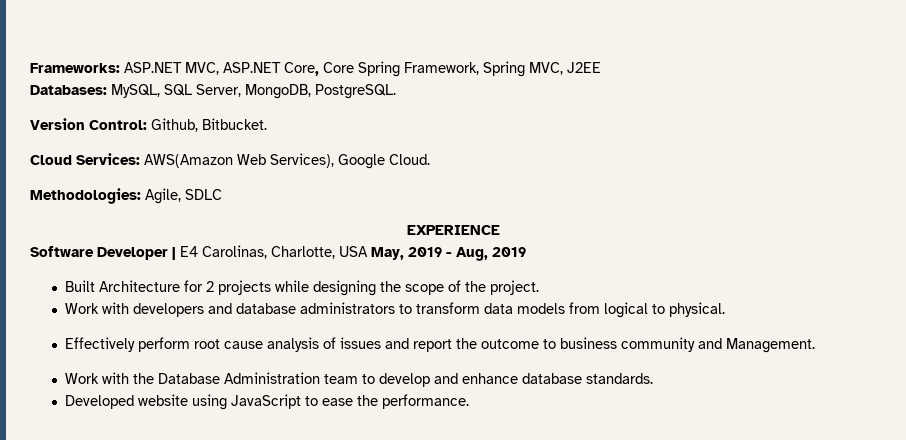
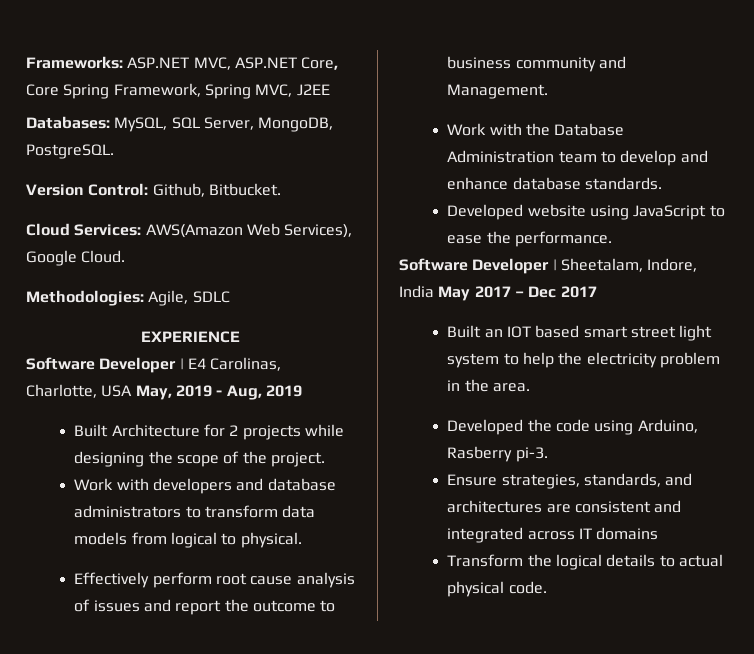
(469, 401) none -> [399,258,698,274] [399,285,597,301] [447,325,713,341] [447,352,721,368] [447,379,531,392] [447,419,698,435] [447,446,548,462] [447,473,693,489] [447,500,682,513] [447,527,659,543] [447,554,724,570] [447,581,547,597] // Software Developer | Sheetalam, Indore, India May 2017 – Dec 2017 // Built an IOT based smart street light system to help the electricity problem in the area. // Developed the code using Arduino, Rasberry pi-3. // Ensure strategies, standards, and architectures are consistent and integrated across IT domains // Transform the logical details to actual physical code.

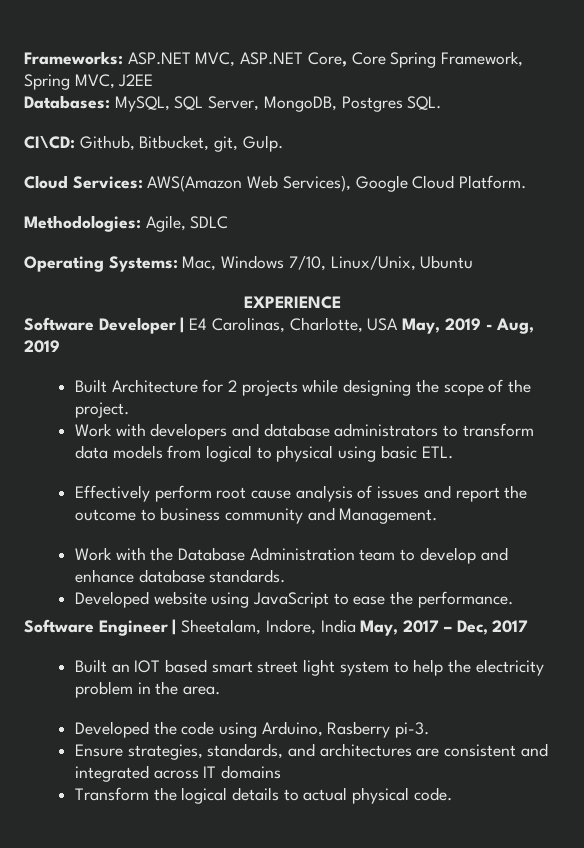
[26,144,114,159] [26,183,281,197] PostgreSQL. // Version Control: Github, Bitbucket. -> [341,96,442,112] [24,135,283,152] Postgres SQL. // CI\CD: Github, Bitbucket, git, Gulp.
[81,250,126,263] Cloud. -> [412,175,527,189] Cloud Platform.
(230, 297) none -> [24,255,474,272] // Operating Systems: Mac, Windows 7/10, Linux/Unix, Ubuntu
[240,532,302,548] physical. -> [276,445,453,462] physical using basic ETL.
[472,258,550,274] Developer -> [98,620,168,636] Engineer
[438,286,471,301] May -> [360,620,399,636] May,
[528,286,557,298] Dec -> [456,620,488,635] Dec,

